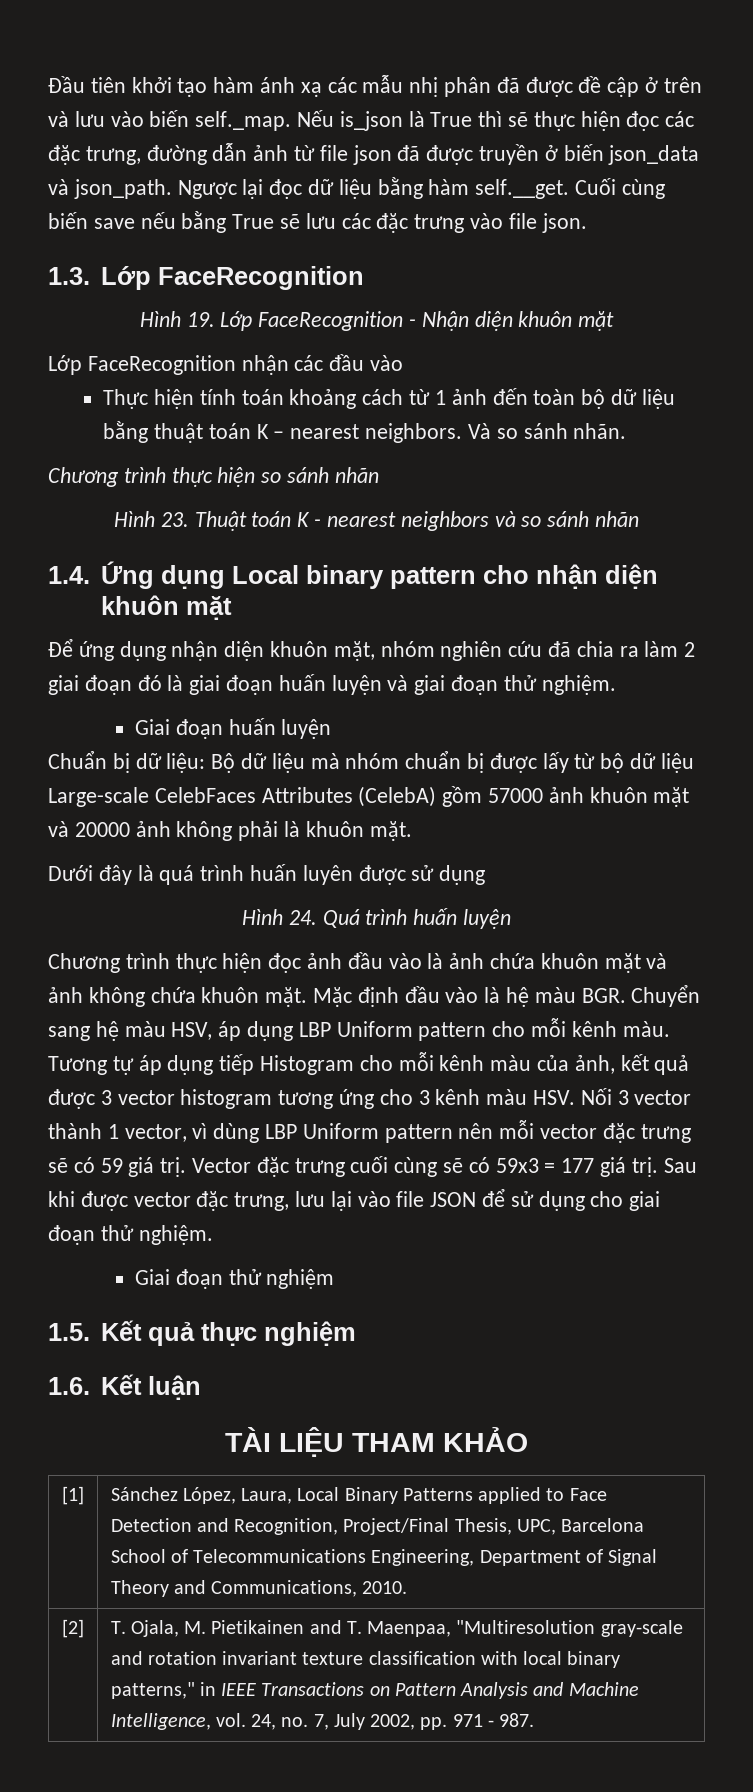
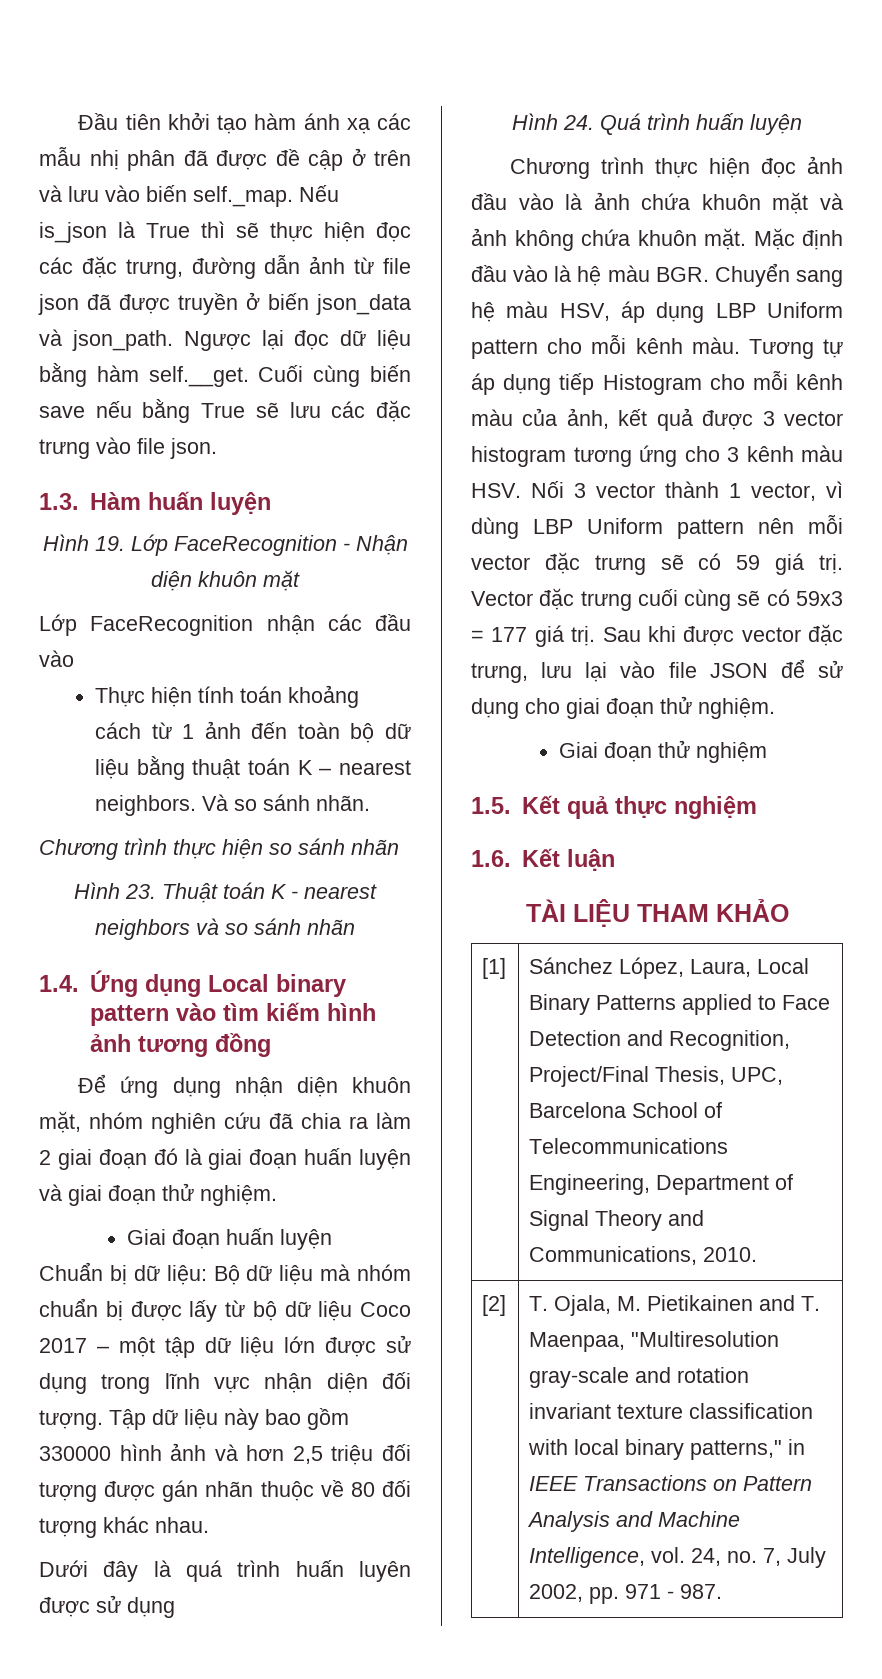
[100,266,364,290] Lớp FaceRecognition -> [89,491,271,515] Hàm huấn luyện
[482,564,658,589] [100,595,232,620] cho nhận diện khuôn mặt -> [175,1002,376,1021] [89,1033,271,1057] vào tìm kiếm hình ảnh tương đồng
[48,786,690,807] [48,821,412,841] Large-scale CelebFaces Attributes (CelebA) gồm 57000 ảnh khuôn mặt và 20000 ảnh không phải là khuôn mặt. -> [360,1302,411,1317] [39,1335,411,1358] [39,1372,411,1394] [39,1408,349,1430] [39,1443,411,1465] [39,1480,412,1502] [39,1516,209,1538] Coco 2017 – một tập dữ liệu lớn được sử dụng trong lĩnh vực nhận diện đối tượng. Tập dữ liệu này bao gồm 330000 hình ảnh và hơn 2,5 triệu đối tượng được gán nhãn thuộc về 80 đối tượng khác nhau.

